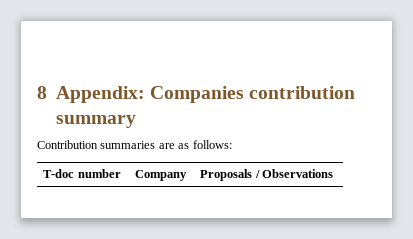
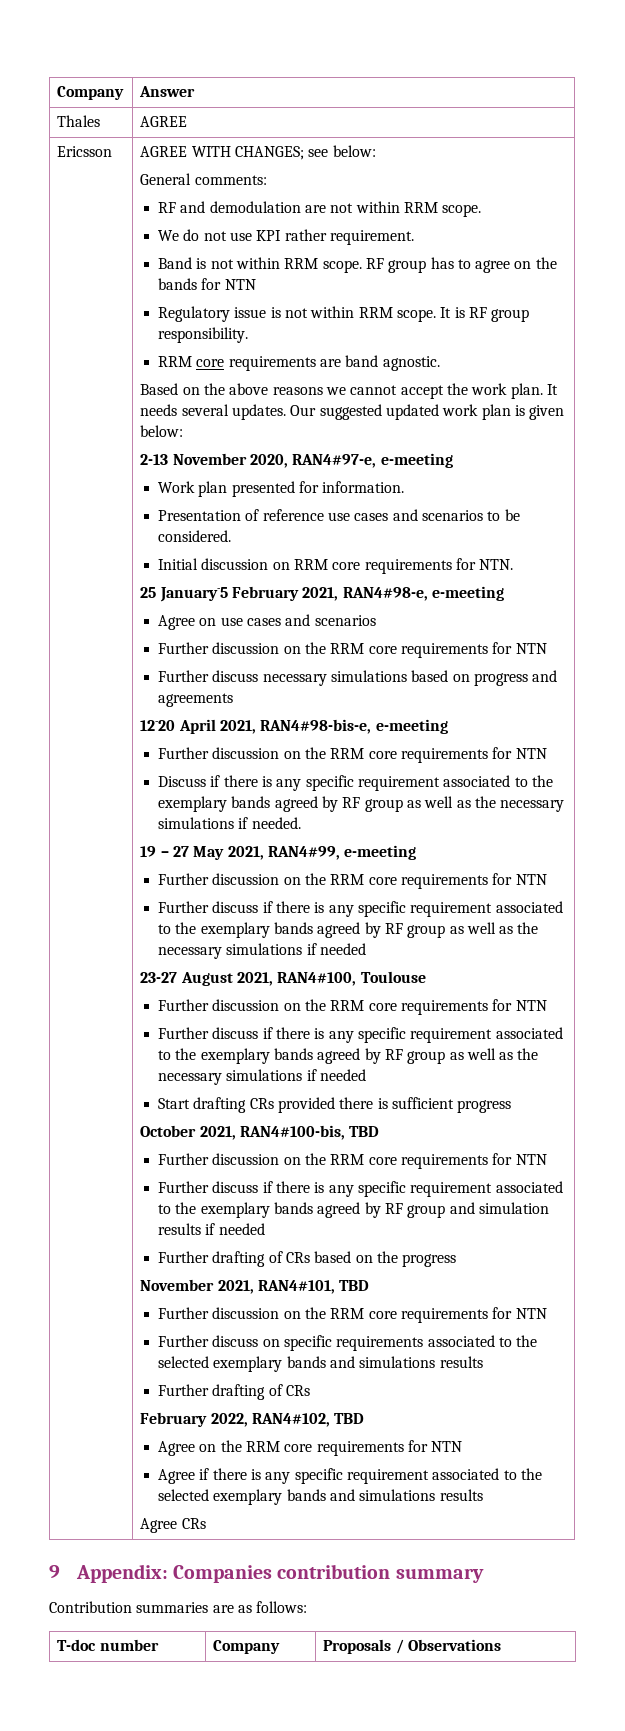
[37,86,47,99] 8 -> [57,86,125,100] [139,86,196,97] [57,115,101,127] [140,116,188,127] [57,146,113,157] [140,145,376,160] [140,173,267,185] [157,201,482,217] [157,229,414,245] [157,257,557,273] [157,278,256,290] [157,306,530,322] [157,327,248,343] [157,355,440,371] [140,383,558,399] [140,404,565,420] [140,425,184,437] [140,453,453,468] [157,481,405,497] [157,509,520,521] [157,530,231,542] [157,558,514,574] [140,586,504,602] [157,614,376,630] [157,642,547,658] [157,670,558,686] [157,693,233,707] [140,719,448,734] [157,747,547,763] [157,775,553,791] [157,796,565,812] [157,817,301,829] [140,845,417,860] [157,873,547,889] [157,901,563,917] [157,922,539,938] [157,943,366,959] [140,971,426,986] [157,999,547,1015] [157,1027,563,1043] [157,1048,539,1064] [157,1069,366,1085] [157,1097,512,1113] [140,1125,380,1140] [157,1153,547,1169] [157,1181,563,1197] [157,1202,549,1218] [157,1223,265,1235] [157,1251,457,1267] [140,1279,370,1294] [157,1307,547,1323] [157,1335,538,1351] [157,1356,483,1372] [157,1384,310,1400] [140,1412,365,1427] [157,1440,463,1456] [157,1468,542,1484] [157,1489,483,1505] [140,1518,206,1533] [49,1565,60,1579] Company | Answer // Thales | AGREE // Ericsson | AGREE WITH CHANGES; see below: // General comments: // RF and demodulation are not within RRM scope. // We do not use KPI rather requirement. // Band is not within RRM scope. RF group has to agree on the bands for NTN // Regulatory issue is not within RRM scope. It is RF group responsibility. // RRM core requirements are band agnostic. // Based on the above reasons we cannot accept the work plan. It needs several updates. Our suggested updated work plan is given below: // 2-13 November 2020, RAN4#97-e, e-meeting // Work plan presented for information. // Presentation of reference use cases and scenarios to be considered. // Initial discussion on RRM core requirements for NTN. // 25 January-5 February 2021, RAN4#98-e, e-meeting // Agree on use cases and scenarios // Further discussion on the RRM core requirements for NTN // Further discuss necessary simulations based on progress and agreements // 12-20 April 2021, RAN4#98-bis-e, e-meeting // Further discussion on the RRM core requirements for NTN // Discuss if there is any specific requirement associated to the exemplary bands agreed by RF group as well as the necessary simulations if needed. // 19 – 27 May 2021, RAN4#99, e-meeting // Further discussion on the RRM core requirements for NTN // Further discuss if there is any specific requirement associated to the exemplary bands agreed by RF group as well as the necessary simulations if needed // 23-27 August 2021, RAN4#100, Toulouse // Further discussion on the RRM core requirements for NTN // Further discuss if there is any specific requirement associated to the exemplary bands agreed by RF group as well as the necessary simulations if needed // Start drafting CRs provided there is sufficient progress // October 2021, RAN4#100-bis, TBD // Further discussion on the RRM core requirements for NTN // Further discuss if there is any specific requirement associated to the exemplary bands agreed by RF group and simulation results if needed // Further drafting of CRs based on the progress // November 2021, RAN4#101, TBD // Further discussion on the RRM core requirements for NTN // Further discuss on specific requirements associated to the selected exemplary bands and simulations results // Further drafting of CRs // February 2022, RAN4#102, TBD // Agree on the RRM core requirements for NTN // Agree if there is any specific requirement associated to the selected exemplary bands and simulations results // Agree CRs // 9

